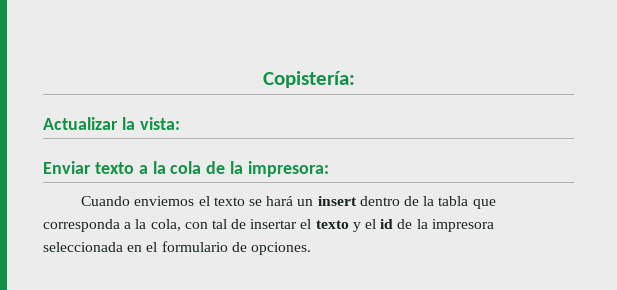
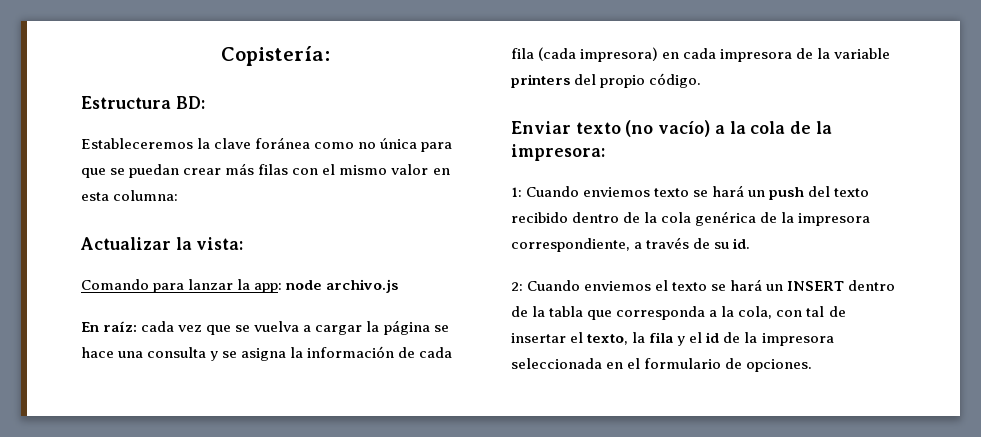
[43,117,180,130] Actualizar la vista: -> [81,96,205,109] [81,137,453,152] [81,163,450,178] [81,190,179,201] [80,237,244,250] [81,279,399,293] [81,320,449,335] [81,346,453,361] [511,47,891,62] [511,73,702,88] Estructura BD: // Estableceremos la clave foránea como no única para que se puedan crear más filas con el mismo valor en esta columna: // Actualizar la vista: // Comando para lanzar la app: node archivo.js // En raíz: cada vez que se vuelva a cargar la página se hace una consulta y se asigna la información de cada fila (cada impresora) en cada impresora de la variable printers del propio código.
(134, 168) none -> [625,120,711,137] (no vacío)
(330, 169) none -> [511,185,870,200] [511,211,871,226] [511,237,751,252] [511,282,523,291] 1: Cuando enviemos texto se hará un push del texto recibido dentro de la cola genérica de la impresora correspondiente, a través de su id. // 2:
[317,196,357,206] insert -> [787,281,845,291] INSERT
[315,220,349,229] texto -> [587,332,674,345] texto, la fila

